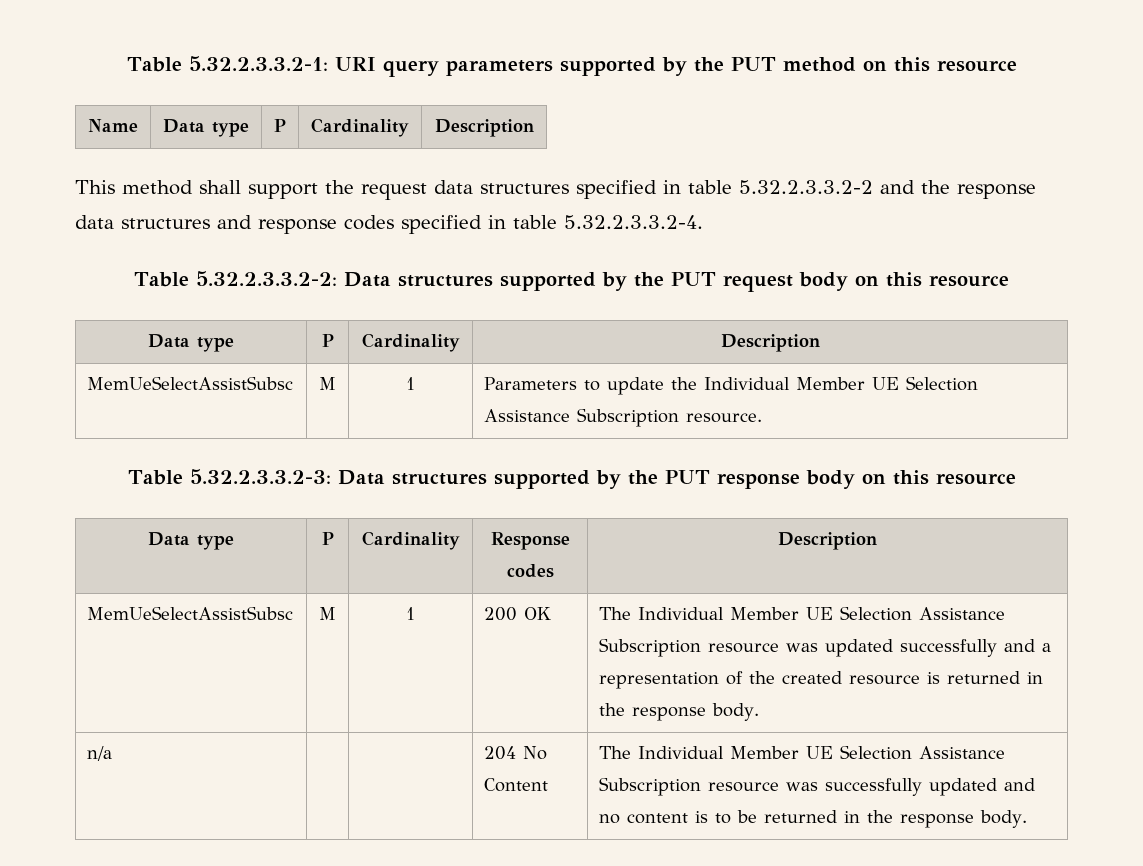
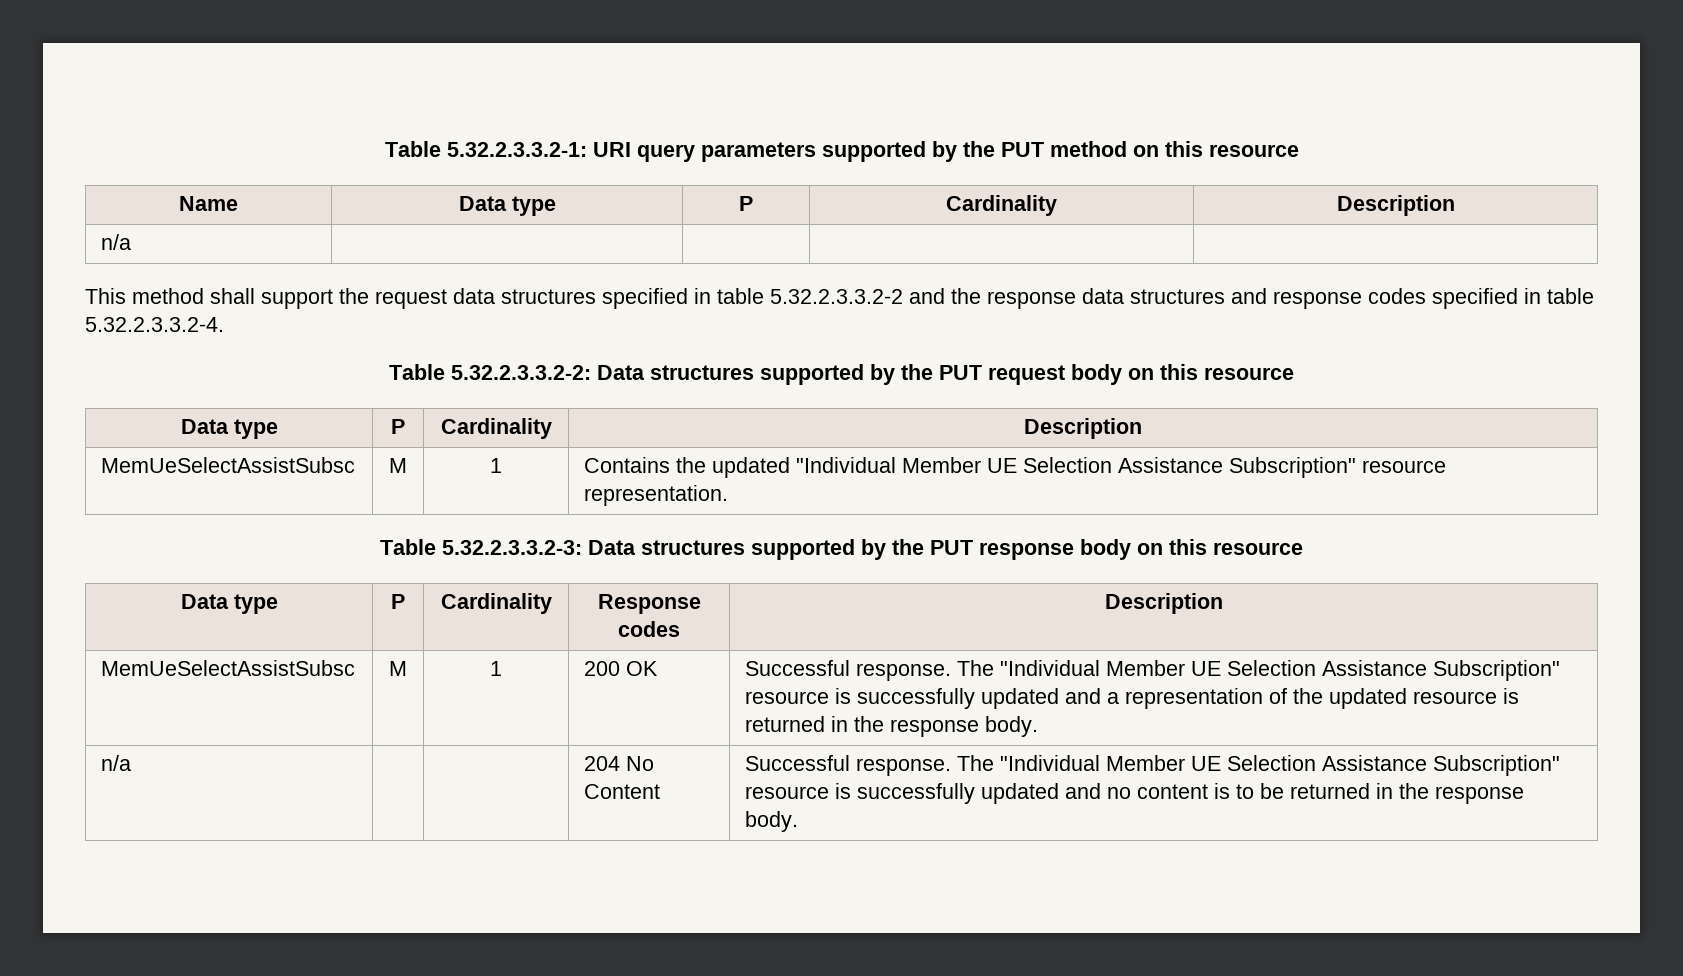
(534, 128) none -> [101,234,132,250] // n/a | | | |
[484,376,979,395] [484,408,763,427] Parameters to update the Individual Member UE Selection Assistance Subscription resource. -> [584,457,1447,478] [584,485,729,506] Contains the updated "Individual Member UE Selection Assistance Subscription" resource representation.
[599,606,1006,621] [599,638,998,657] The Individual Member UE Selection Assistance Subscription resource was updated successfully -> [745,660,1561,681] [745,688,1060,709] Successful response. The "Individual Member UE Selection Assistance Subscription" resource is successfully updated
[782,671,843,684] created -> [1329,688,1408,709] updated
[599,745,1006,760] [599,777,819,796] The Individual Member UE Selection Assistance Subscription resource was -> [745,755,1561,776] [745,783,852,799] Successful response. The "Individual Member UE Selection Assistance Subscription" resource is

